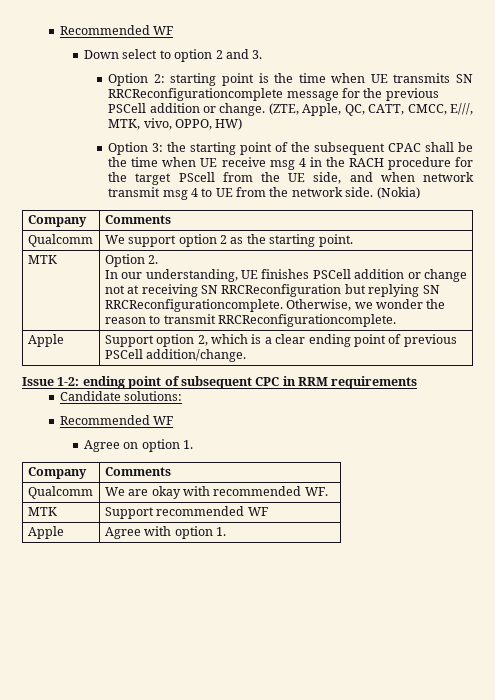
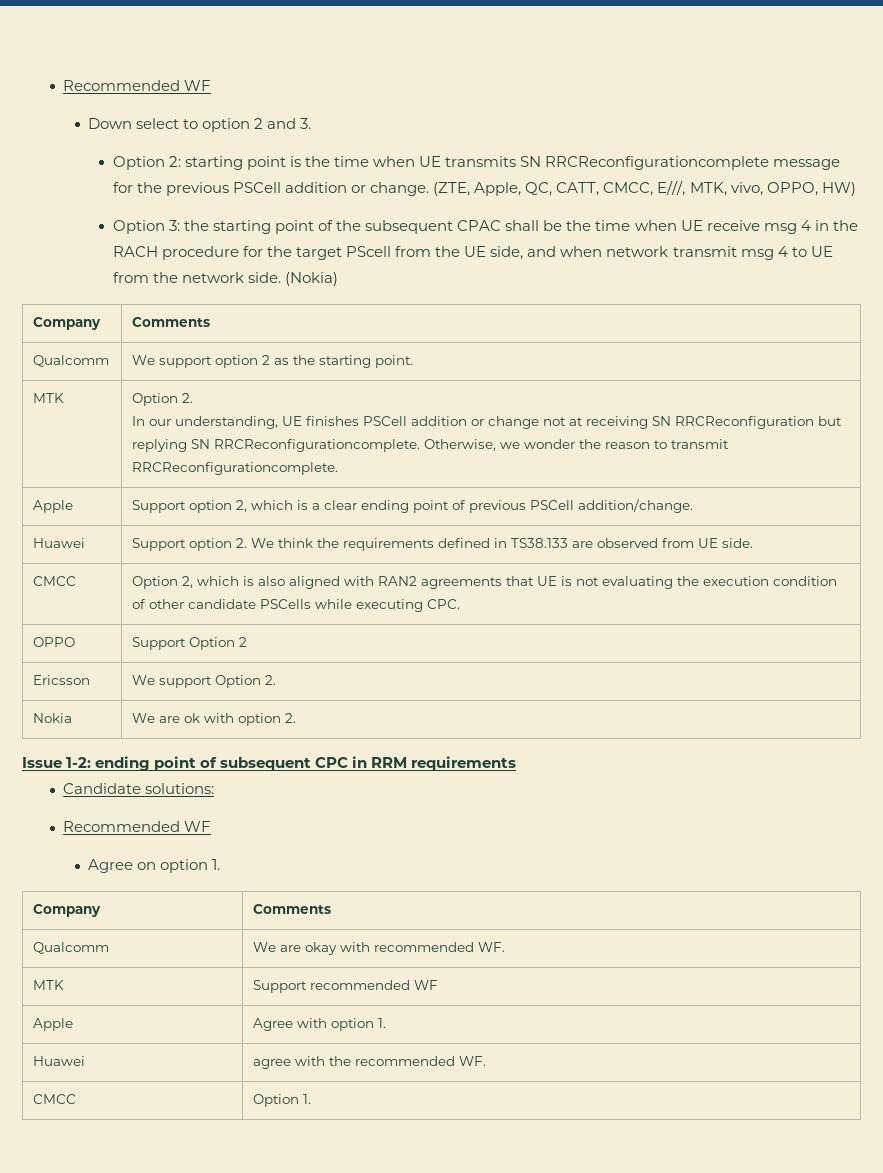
(247, 355) none -> [33,538,86,548] [132,538,754,551] [33,576,77,586] [132,576,838,589] [132,599,461,612] [33,637,76,647] [132,637,248,650] [33,675,91,685] [132,675,277,688] [33,713,73,723] [132,713,297,726] // Huawei | Support option 2. We think the requirements defined in TS38.133 are observed from UE side. // CMCC | Option 2, which is also aligned with RAN2 agreements that UE is not evaluating the execution condition of other candidate PSCells while executing CPC. // OPPO | Support Option 2 // Ericsson | We support Option 2. // Nokia | We are ok with option 2.
(227, 531) none -> [33,1056,86,1066] [253,1056,487,1069] [33,1094,77,1104] [253,1094,312,1107] // Huawei | agree with the recommended WF. // CMCC | Option 1.

